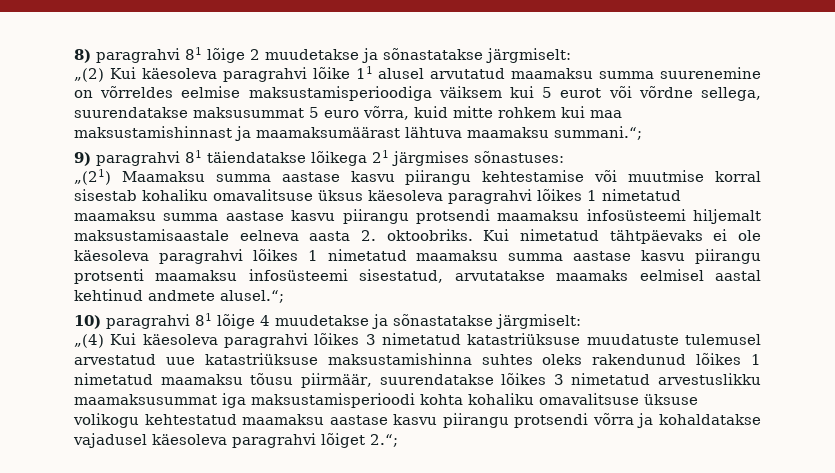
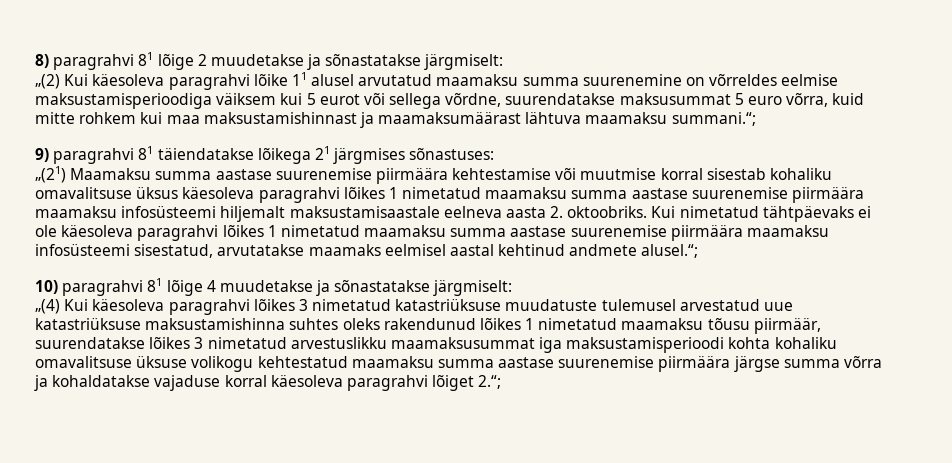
[638,86,762,101] võrdne sellega, -> [389,93,502,109] sellega võrdne,
[350,170,472,185] kasvu piirangu -> [275,168,448,184] suurenemise piirmäära
[291,209,490,224] kasvu piirangu protsendi -> [691,187,865,203] suurenemise piirmäära
[641,249,762,264] [74,269,144,284] kasvu piirangu protsenti -> [570,225,743,241] suurenemise piirmäära
[329,413,589,428] aastase kasvu piirangu protsendi -> [437,356,840,372] summa aastase suurenemise piirmäära järgse summa
[73,433,147,448] vajadusel -> [154,375,267,391] vajaduse korral

